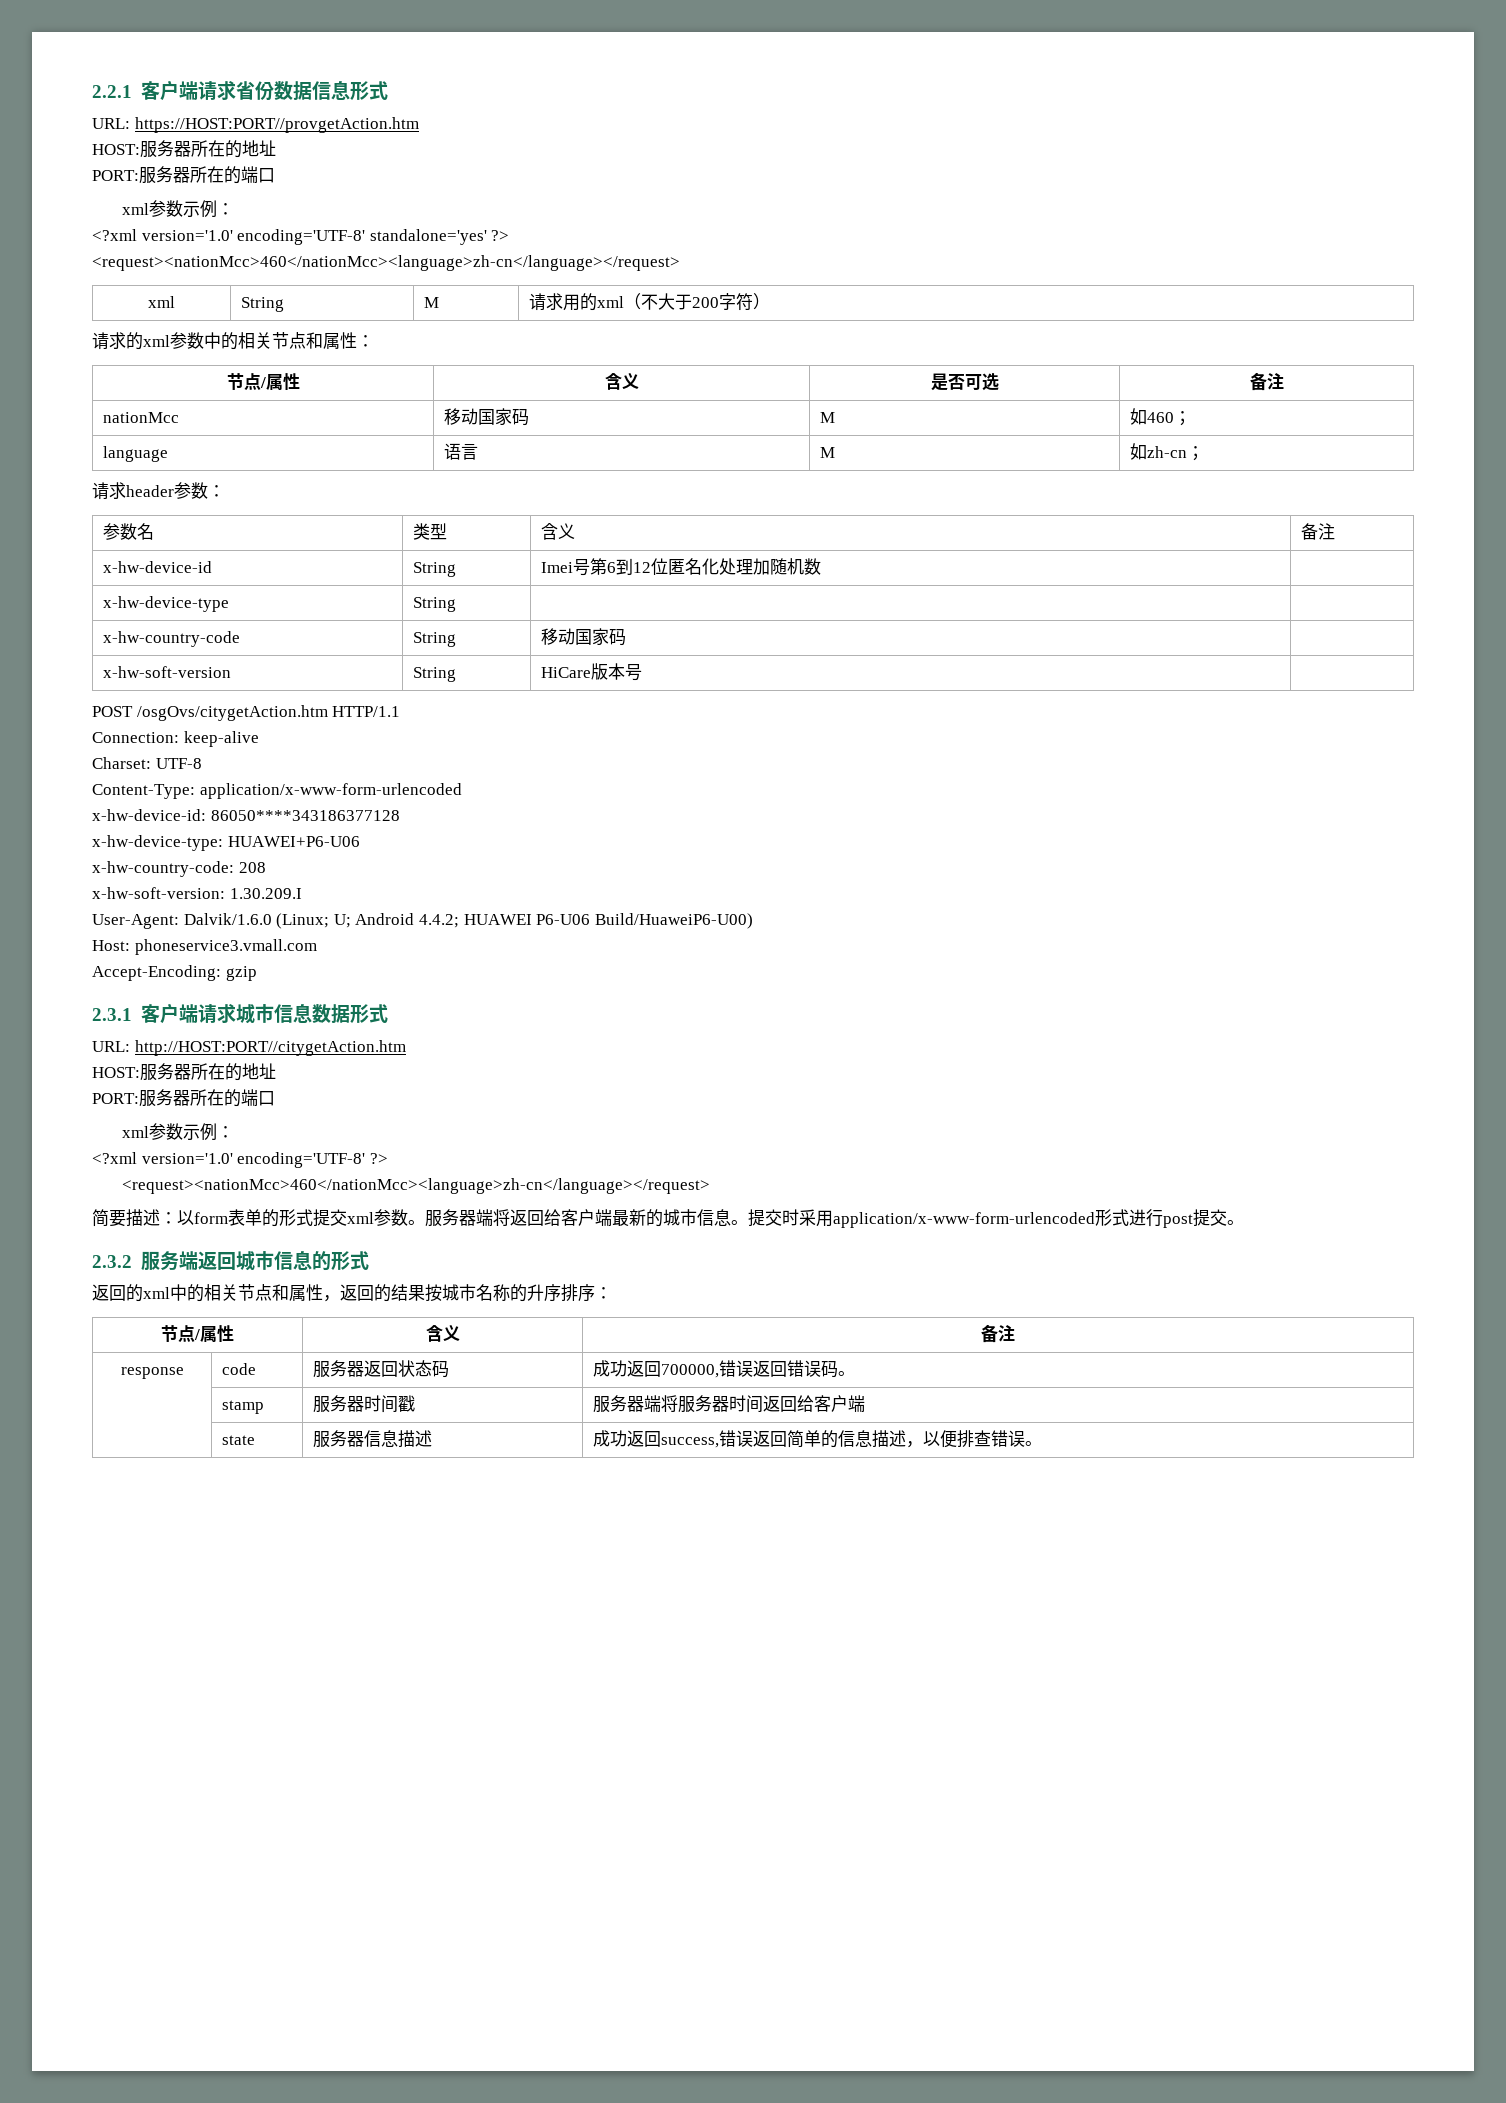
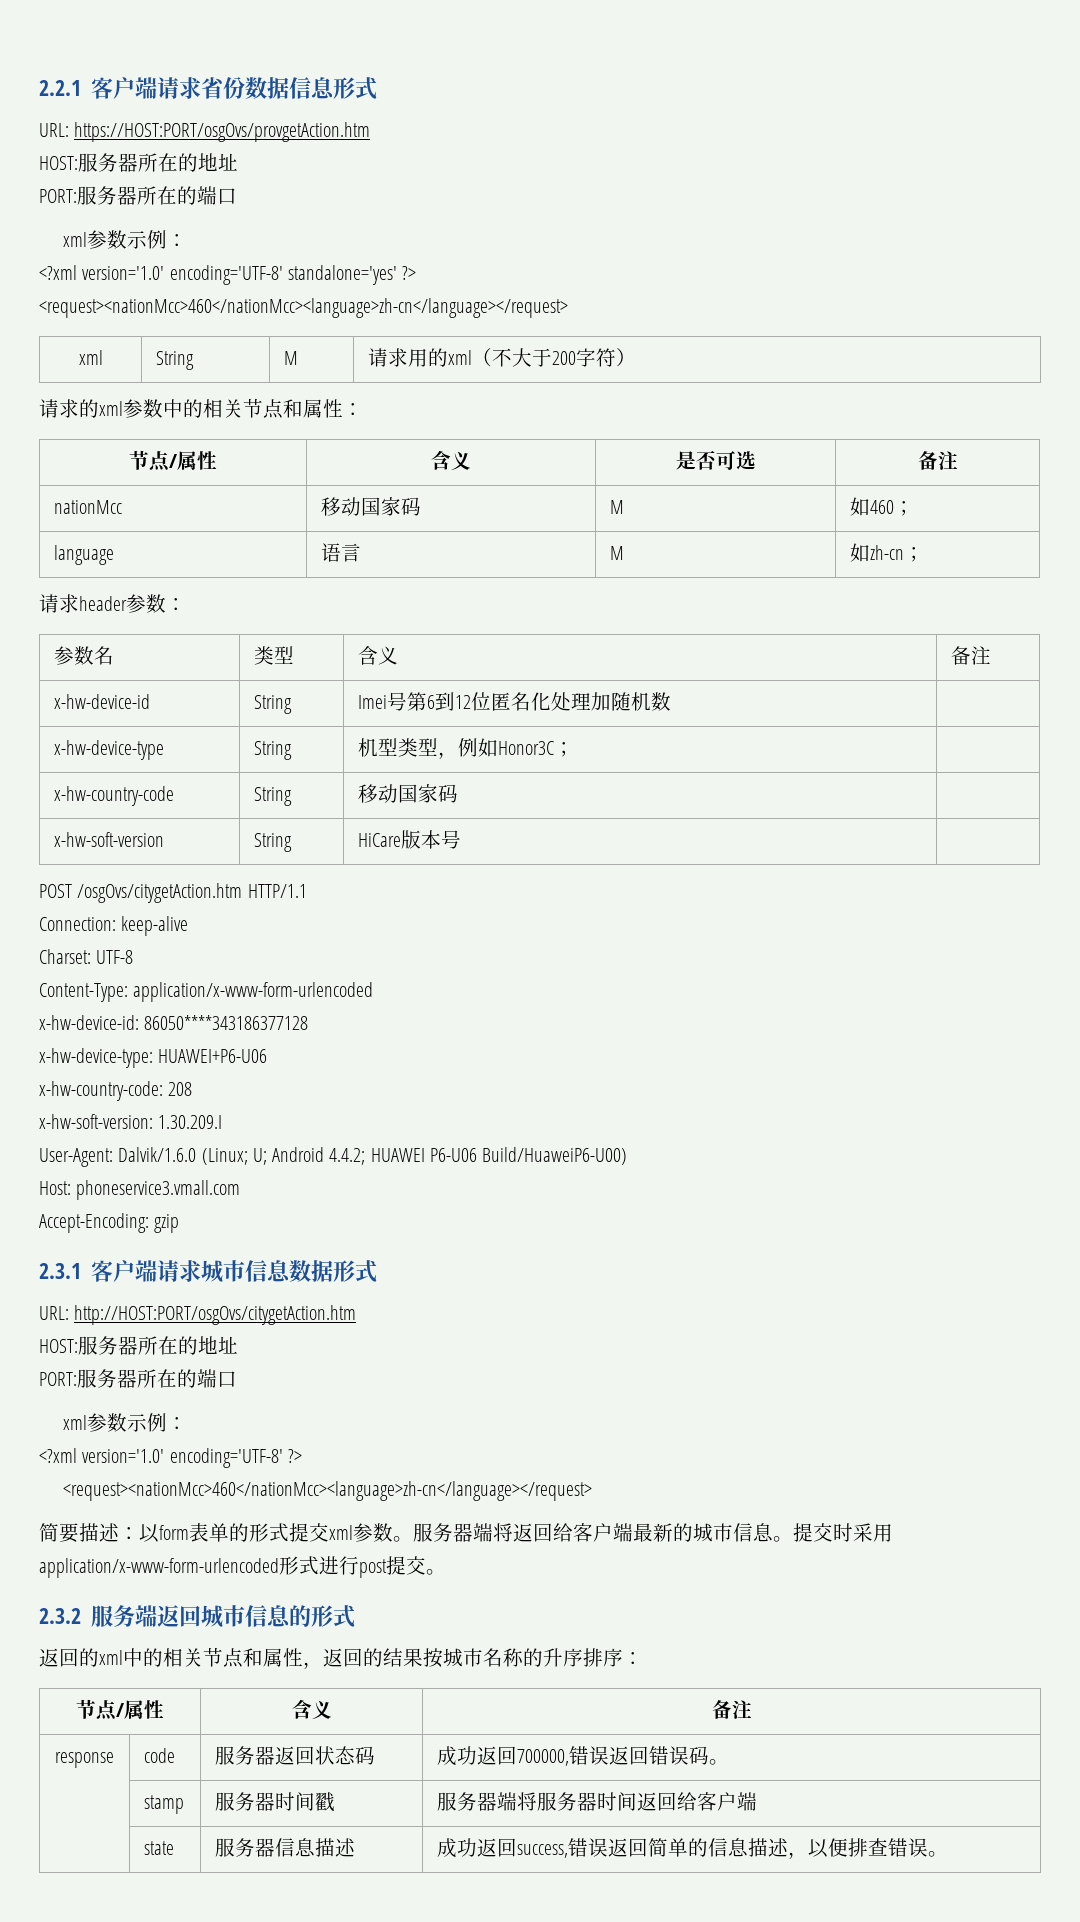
[134,117,419,133] https://HOST:PORT//provgetAction.htm -> [74,122,371,142] https://HOST:PORT/osgOvs/provgetAction.htm
(457, 604) none -> [358,738,575,759] 机型类型，例如Honor3C；
[134,1040,406,1056] http://HOST:PORT//citygetAction.htm -> [74,1305,357,1325] http://HOST:PORT/osgOvs/citygetAction.htm

